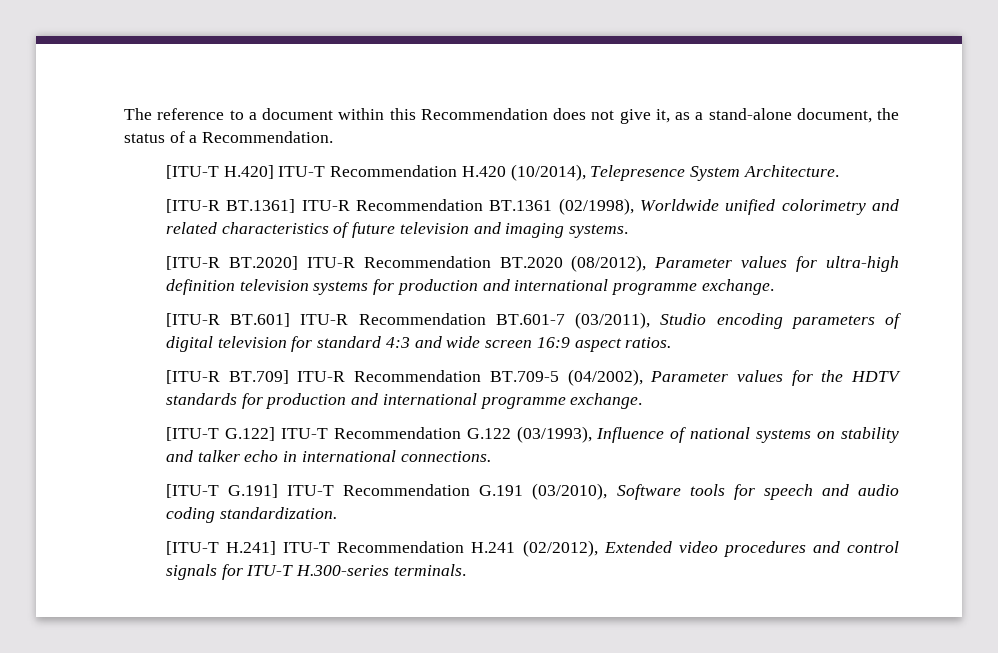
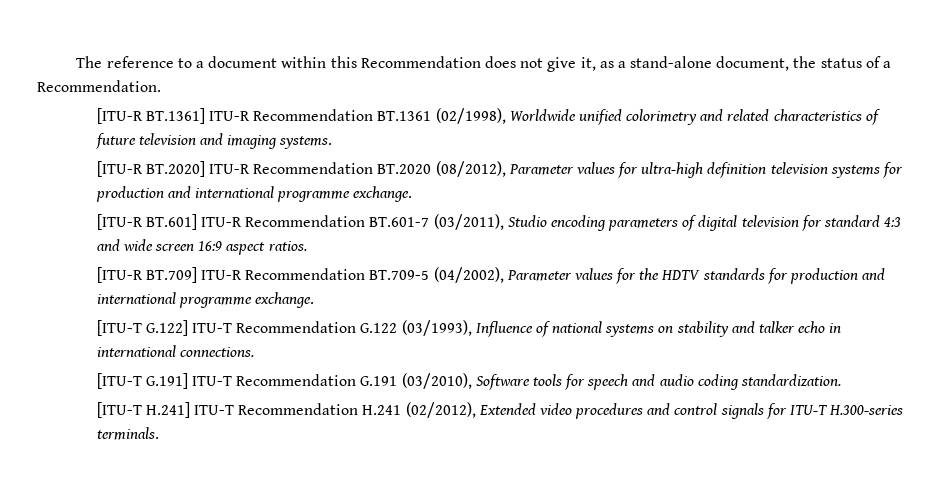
[165,164,839,181] // [ITU-T H.420] ITU-T Recommendation H.420 (10/2014), Telepresence System Architecture. -> (161, 86) none

